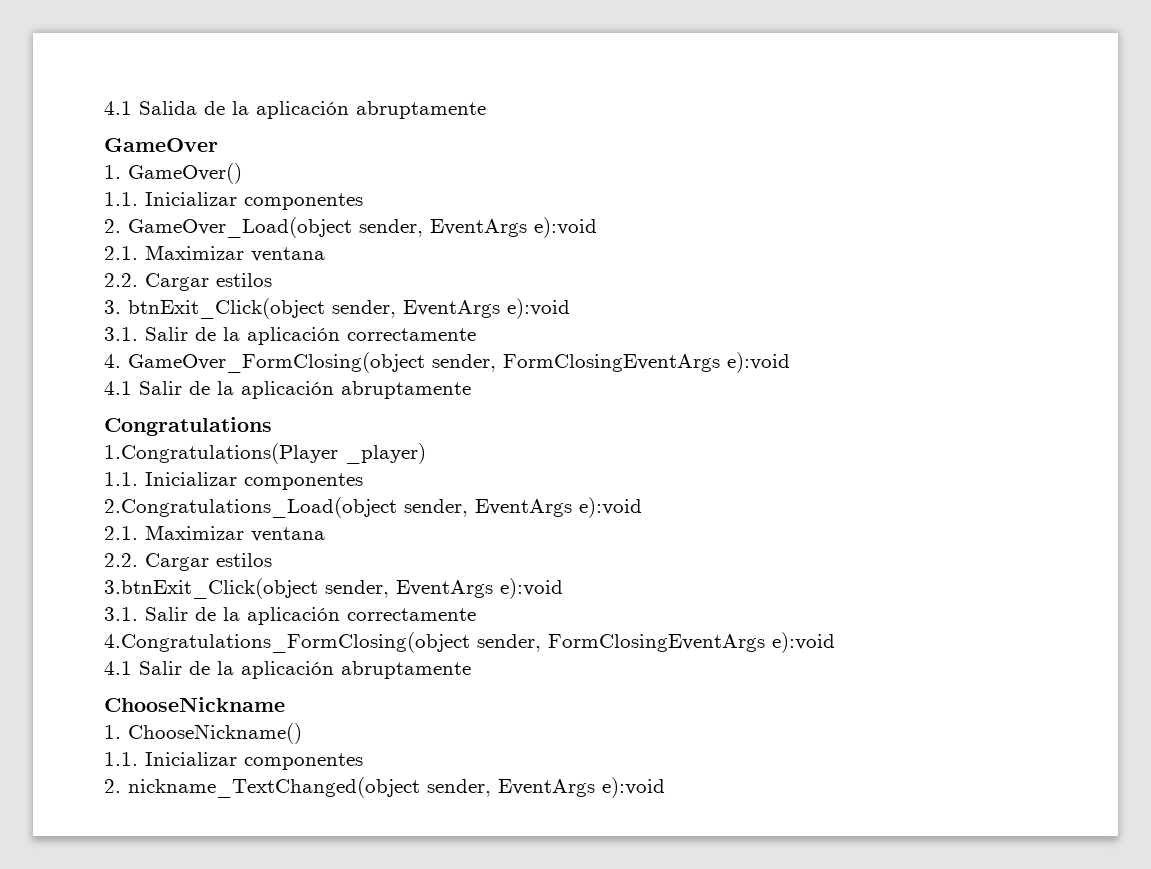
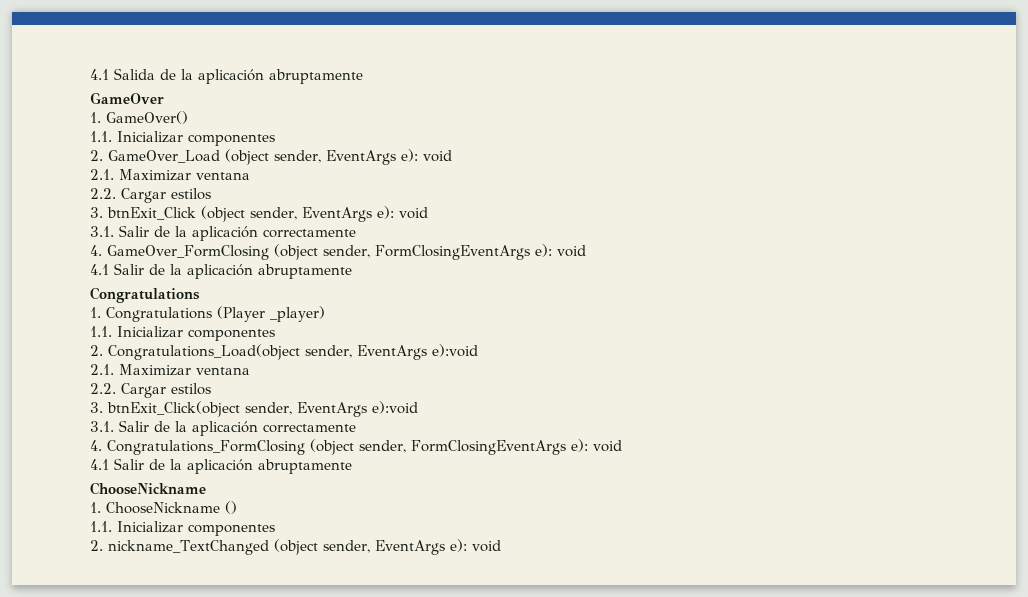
[128,217,352,238] GameOver_Load(object -> [108,149,452,165] [90,169,250,181] [90,188,211,203] [90,206,428,222] [90,225,356,241] [90,244,586,260] [90,263,352,279] [90,287,200,303] [90,306,325,322] [90,326,275,341] [90,344,300,360] GameOver_Load (object sender, EventArgs e): void // 2.1. Maximizar ventana // 2.2. Cargar estilos // 3. btnExit_Click (object sender, EventArgs e): void // 3.1. Salir de la aplicación correctamente // 4. GameOver_FormClosing (object sender, FormClosingEventArgs e): void // 4.1 Salir de la aplicación abruptamente // Congratulations // 1. Congratulations (Player _player) // 1.1. Inicializar componentes // 2. Congratulations_Load(object
[128,352,790,373] [104,381,471,399] [104,417,272,436] [104,443,426,464] [104,472,363,490] [104,497,642,518] [104,525,325,542] [104,553,272,571] [104,578,563,599] [104,607,476,625] [104,632,835,653] GameOver_FormClosing(object sender, FormClosingEventArgs e):void // 4.1 Salir de la aplicación abruptamente // Congratulations // 1.Congratulations(Player _player) // 1.1. Inicializar componentes // 2.Congratulations_Load(object sender, EventArgs e):void // 2.1. Maximizar ventana // 2.2. Cargar estilos // 3.btnExit_Click(object sender, EventArgs e):void // 3.1. Salir de la aplicación correctamente // 4.Congratulations_FormClosing(object sender, FormClosingEventArgs e):void -> [107,439,622,455] Congratulations_FormClosing (object sender, FormClosingEventArgs e): void
[128,723,302,744] [104,752,363,770] [104,777,665,798] ChooseNickname() // 1.1. Inicializar componentes // 2. nickname_TextChanged(object sender, EventArgs e):void -> [106,501,237,514] [90,521,275,536] [90,539,501,555] ChooseNickname () // 1.1. Inicializar componentes // 2. nickname_TextChanged (object sender, EventArgs e): void

